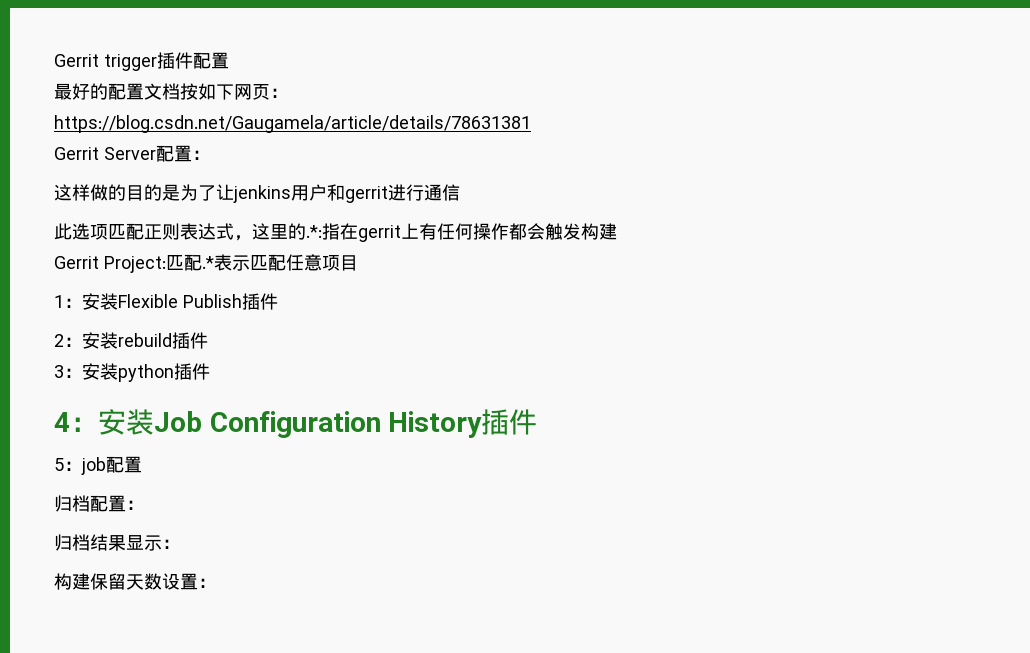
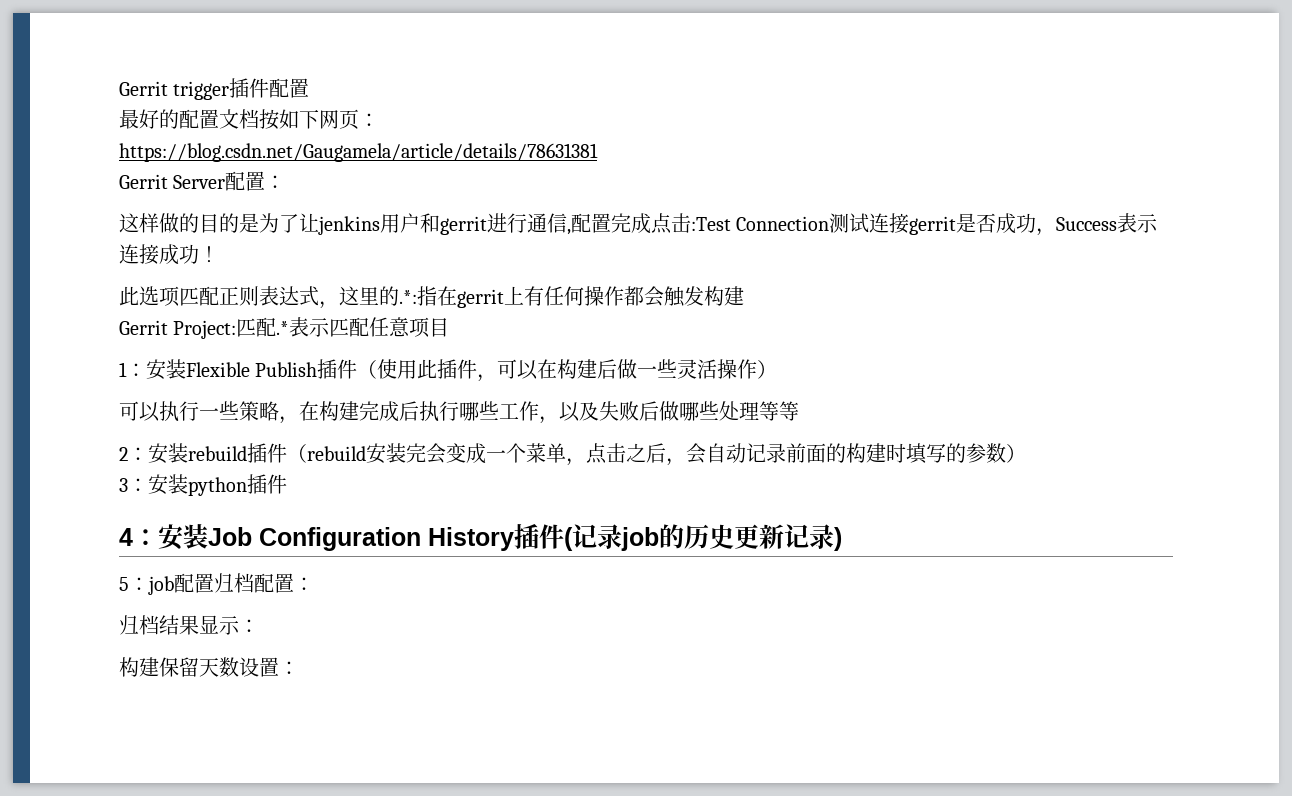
(460, 192) none -> [567,213,1159,236] [119,244,219,265] ,配置完成点击:Test Connection测试连接gerrit是否成功，Success表示连接成功！
(278, 301) none -> [357,359,778,382] [119,401,799,424] （使用此插件，可以在构建后做一些灵活操作） // 可以执行一些策略，在构建完成后执行哪些工作，以及失败后做哪些处理等等
(208, 340) none -> [287,443,1026,466] （rebuild安装完会变成一个菜单，点击之后，会自动记录前面的构建时填写的参数）
(538, 422) none -> [564,524,842,551] (记录job的历史更新记录)
(142, 464) // -> (214, 583) none

